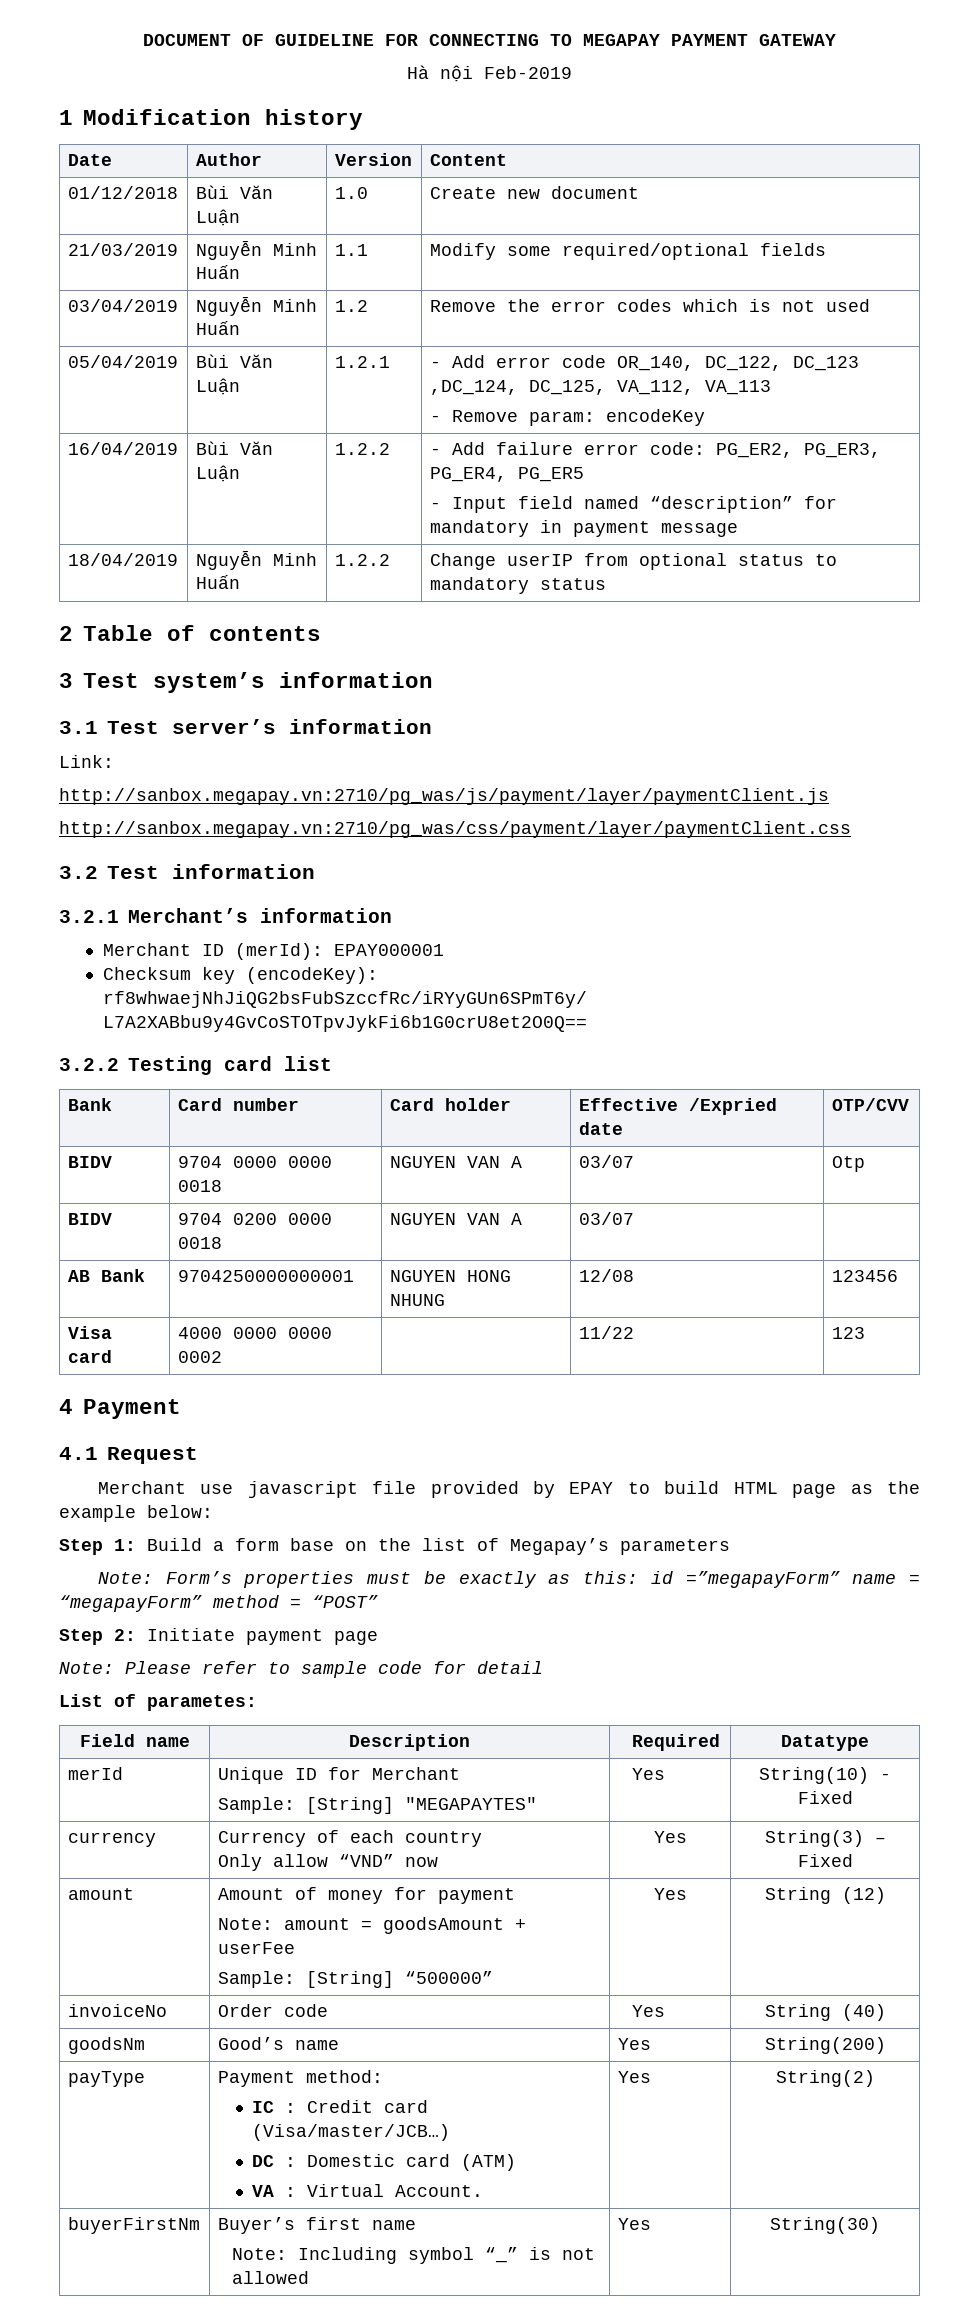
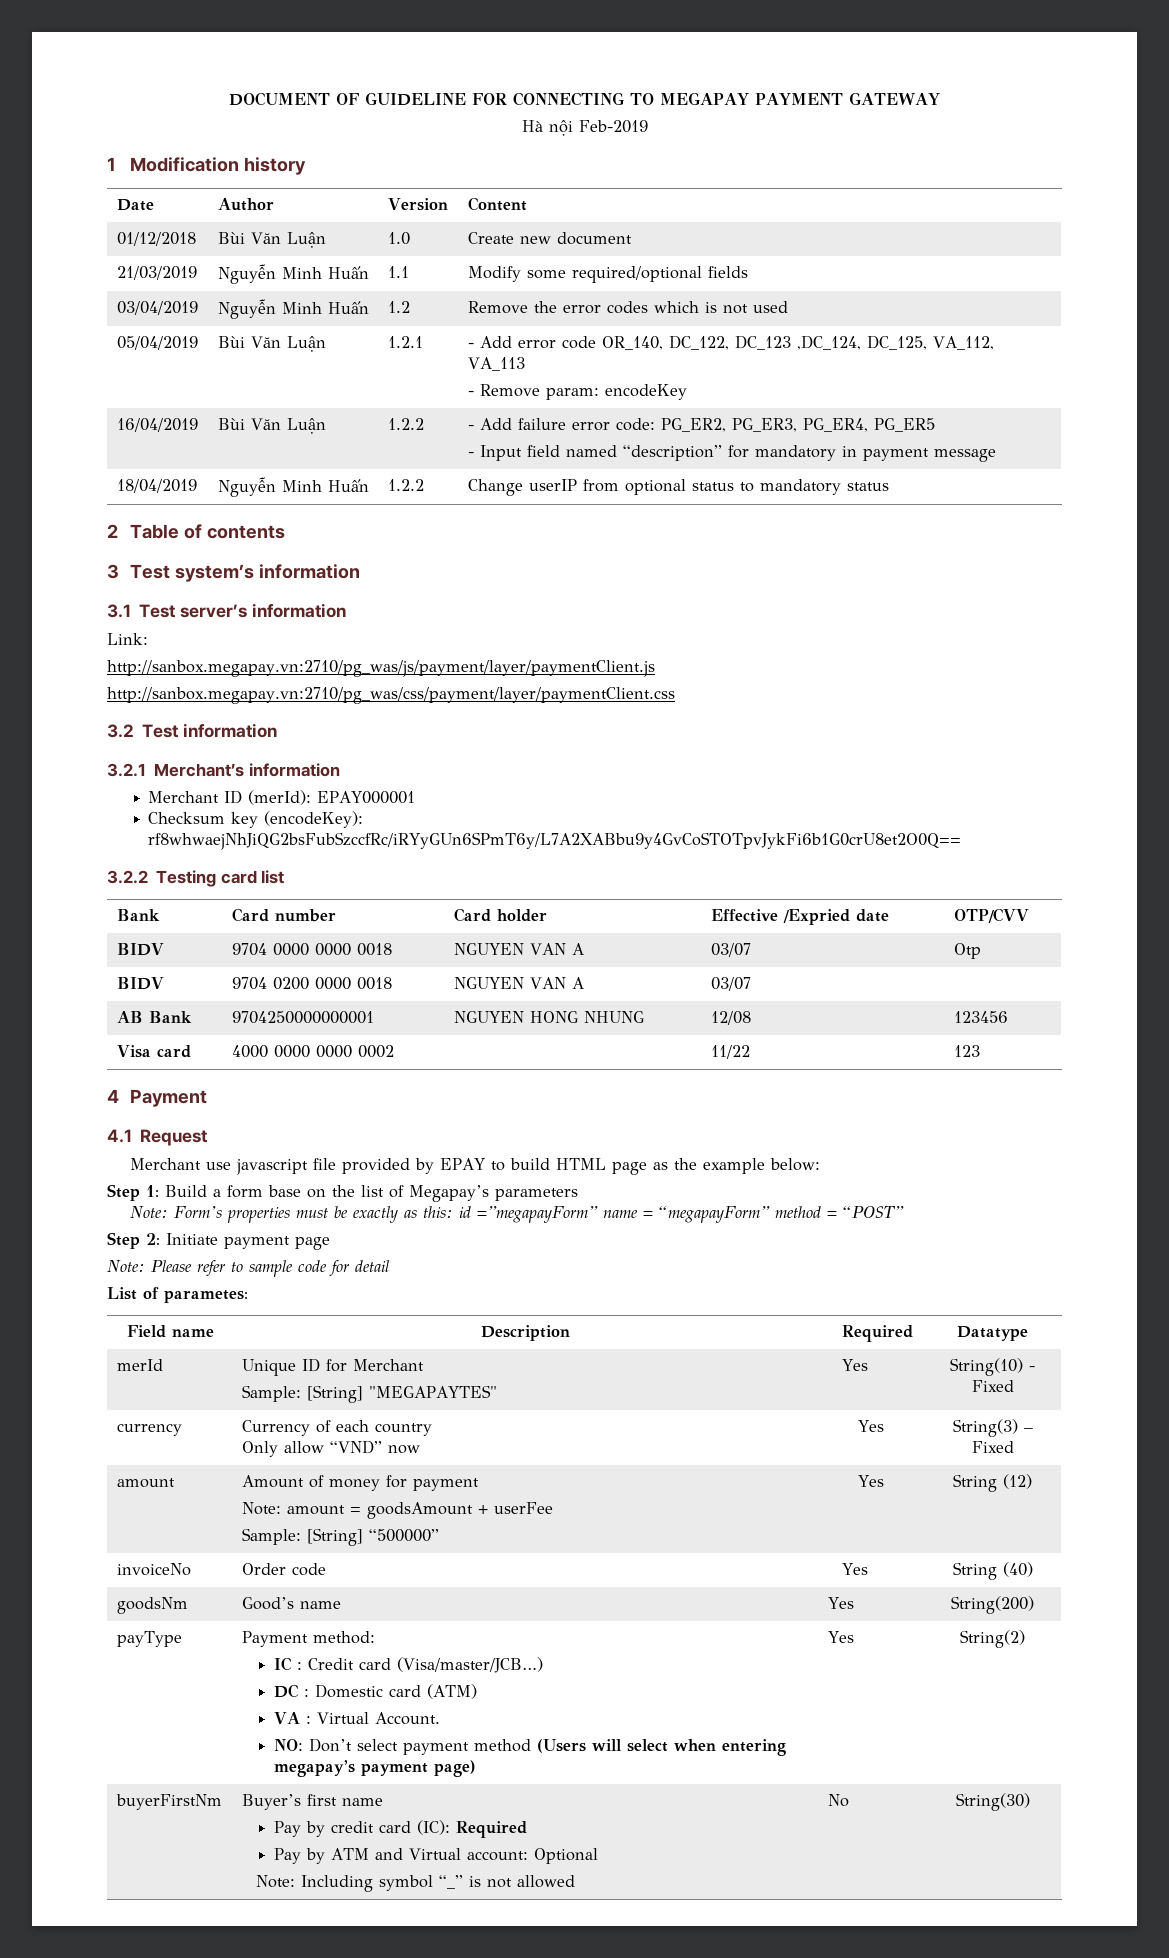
(483, 2191) none -> [273,1738,786,1756] [273,1760,476,1777] // NO: Don’t select payment method (Users will select when entering megapay’s payment page)
(416, 2225) none -> [273,1820,527,1838] [273,1848,598,1864] // Pay by credit card (IC): Required // Pay by ATM and Virtual account: Optional
[617,2218,651,2230] Yes -> [827,1794,849,1807] No

